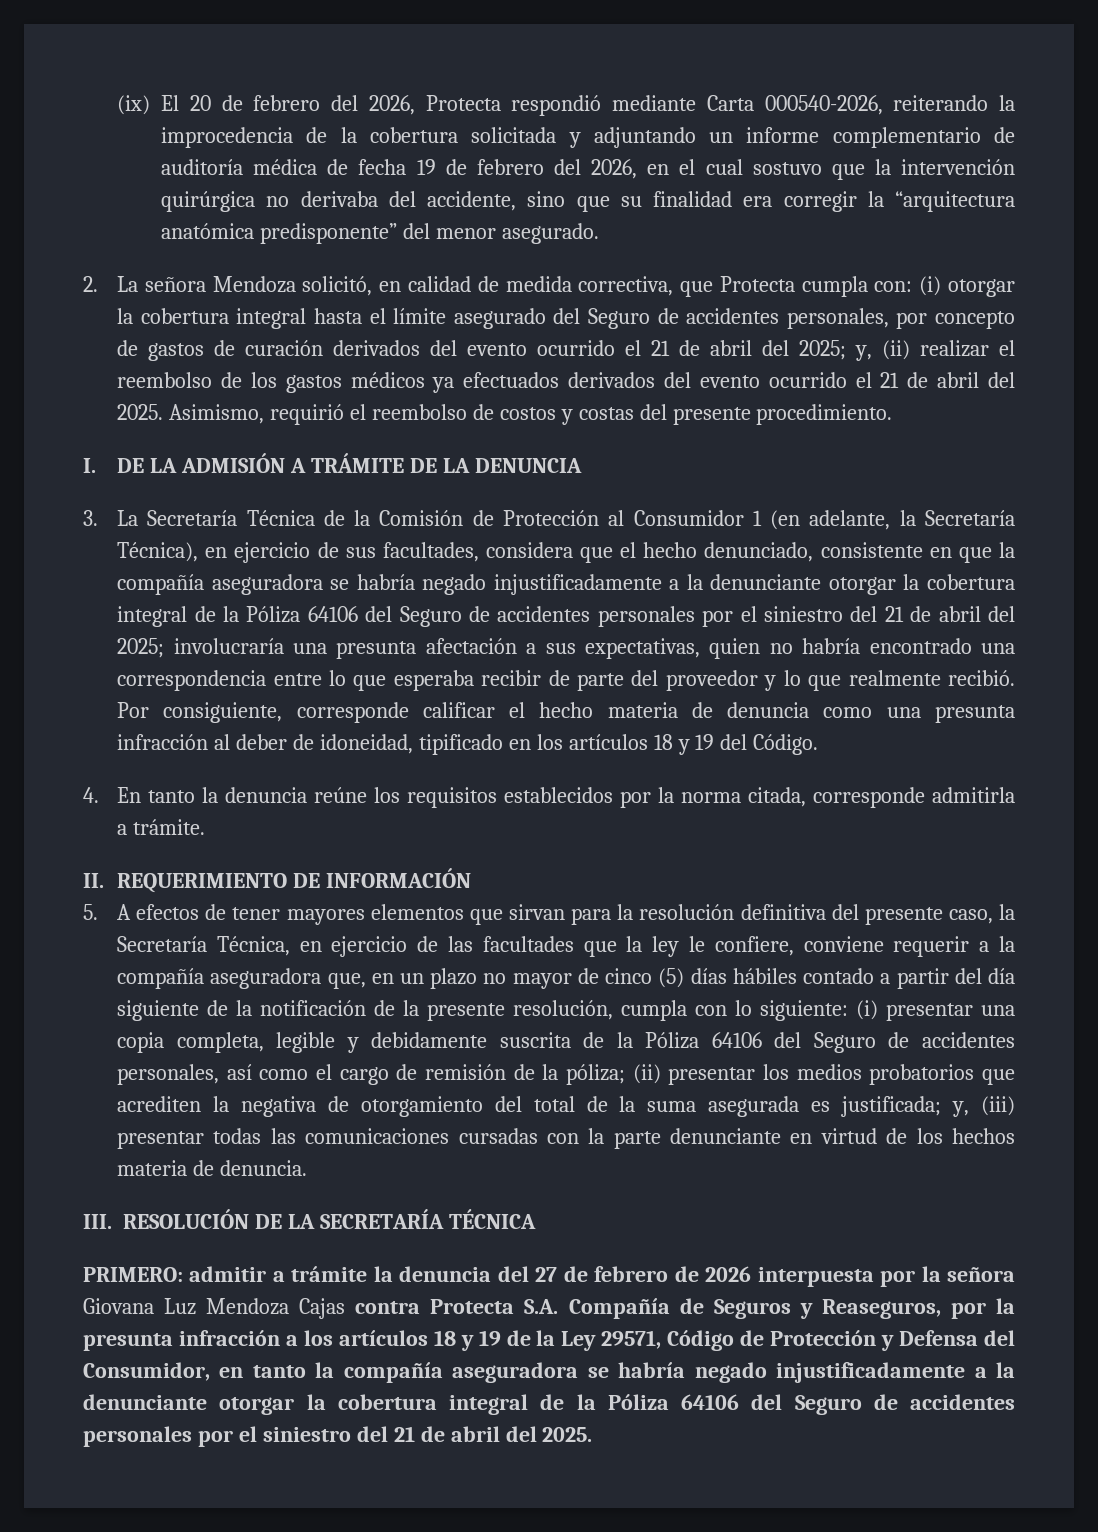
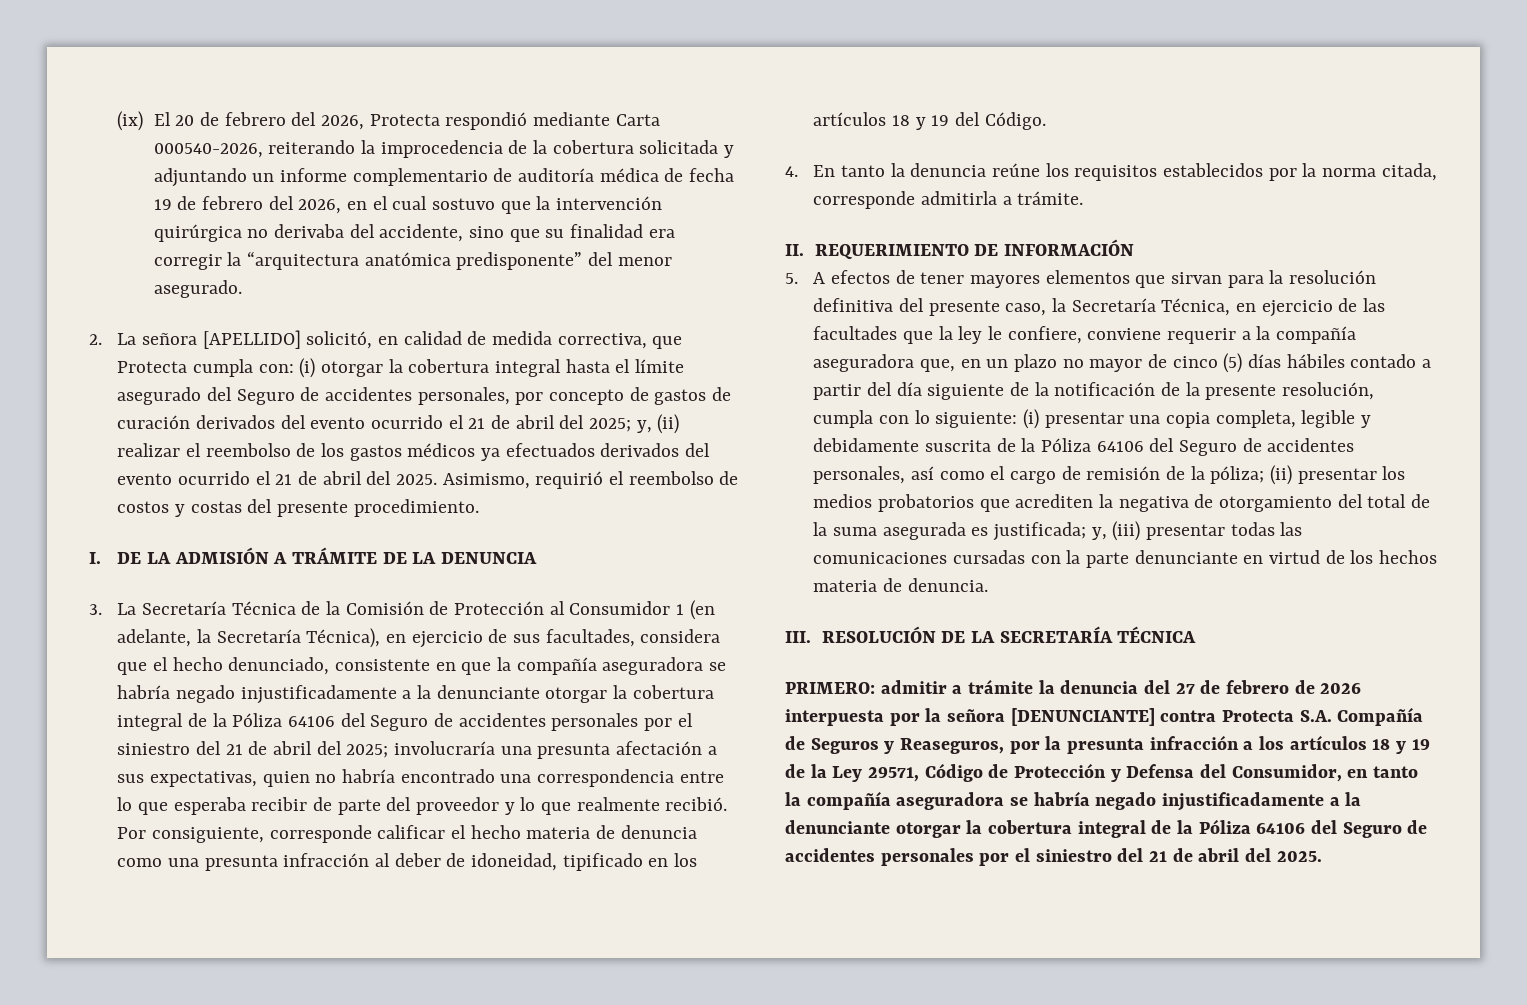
[212,276,296,293] Mendoza -> [202,330,301,349] [APELLIDO]
[83,1298,346,1319] Giovana Luz Mendoza Cajas -> [1010,708,1155,726] [DENUNCIANTE]

